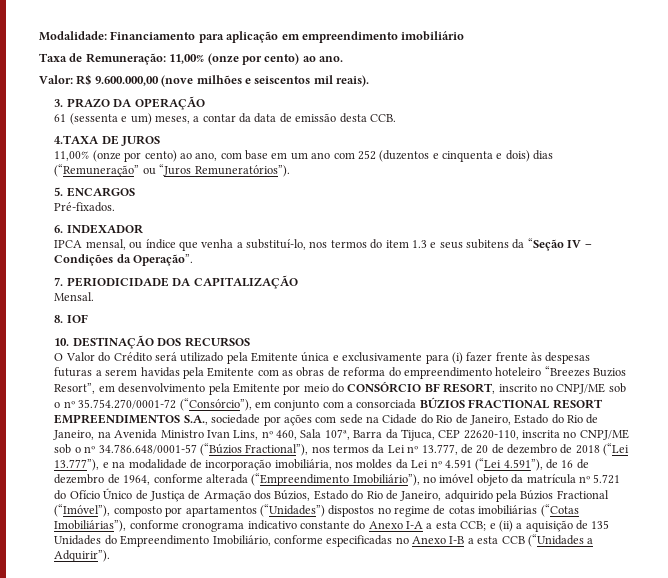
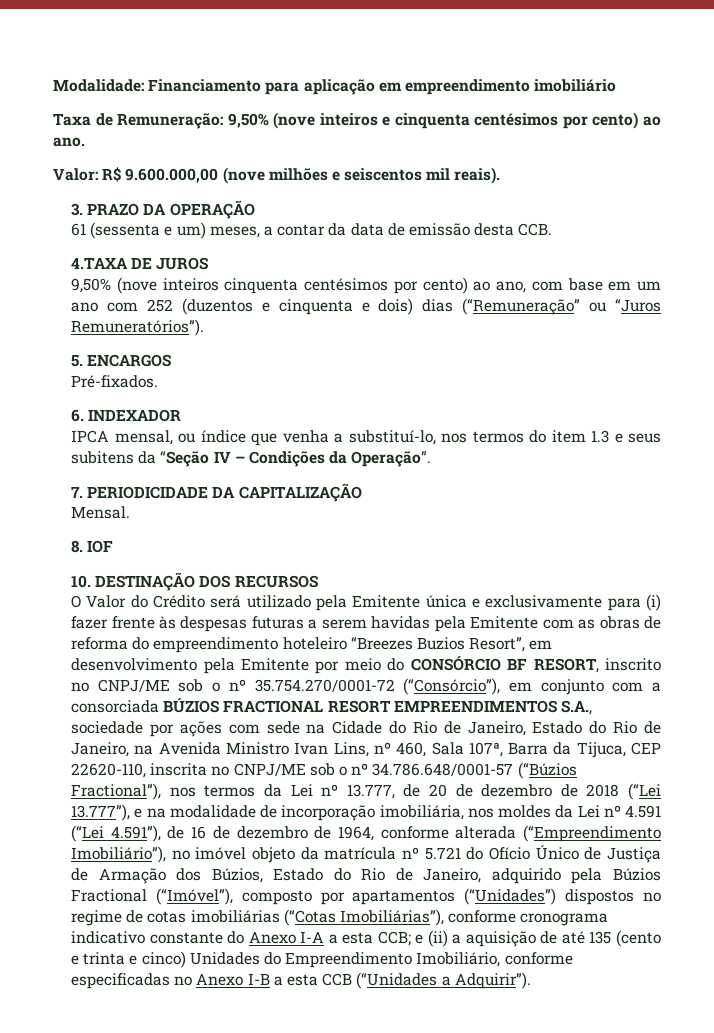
[169,53,239,65] 11,00% (onze -> [227,112,559,129] 9,50% (nove inteiros e cinquenta centésimos
[54,150,121,162] 11,00% (onze -> [71,277,389,294] 9,50% (nove inteiros cinquenta centésimos
[591,520,610,529] 135 -> [561,930,662,947] [71,951,186,968] até 135 (cento e trinta e cinco)

